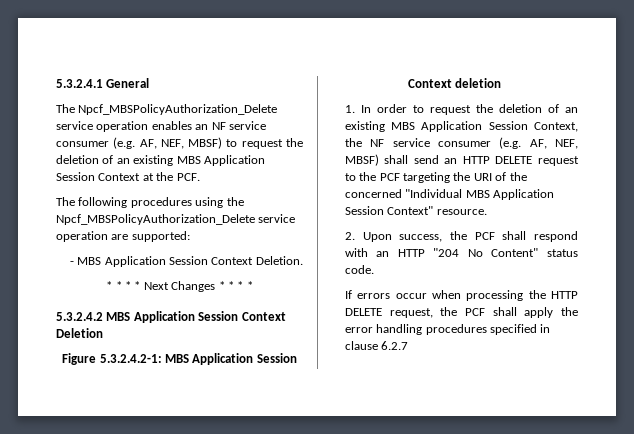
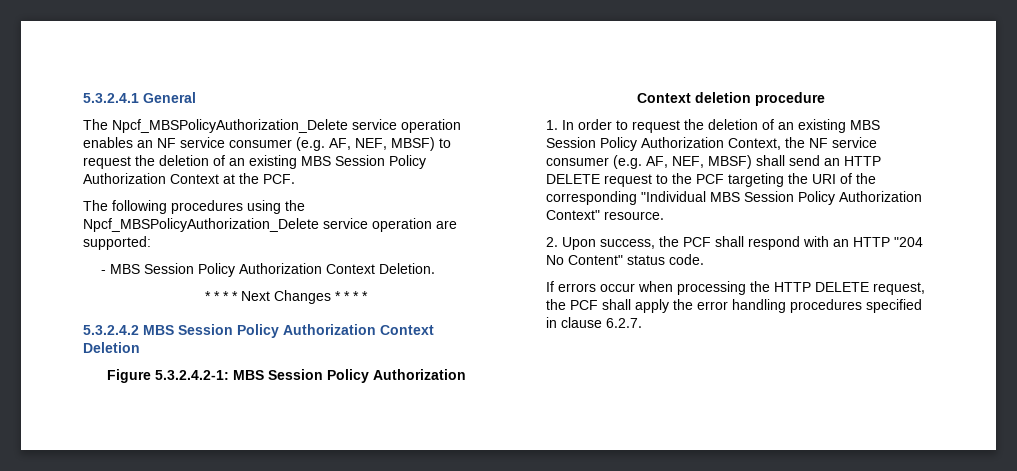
[203,155,265,166] [56,172,95,181] Application Session -> [335,155,426,169] [83,173,166,184] Session Policy Authorization
[104,256,209,267] Application Session -> [144,263,323,277] Session Policy Authorization
[133,311,239,323] Application Session -> [178,324,376,338] Session Policy Authorization
[192,353,297,365] Application Session -> [267,369,466,383] Session Policy Authorization
(502, 83) none -> [755,92,825,106] procedure
[421,121,528,132] Application Session -> [546,137,725,151] Session Policy Authorization
[344,189,402,198] concerned -> [546,191,638,205] corresponding
[493,189,555,200] [344,206,384,215] Application Session -> [744,191,923,205] Session Policy Authorization
[381,341,409,350] 6.2.7 -> [606,318,643,328] 6.2.7.

